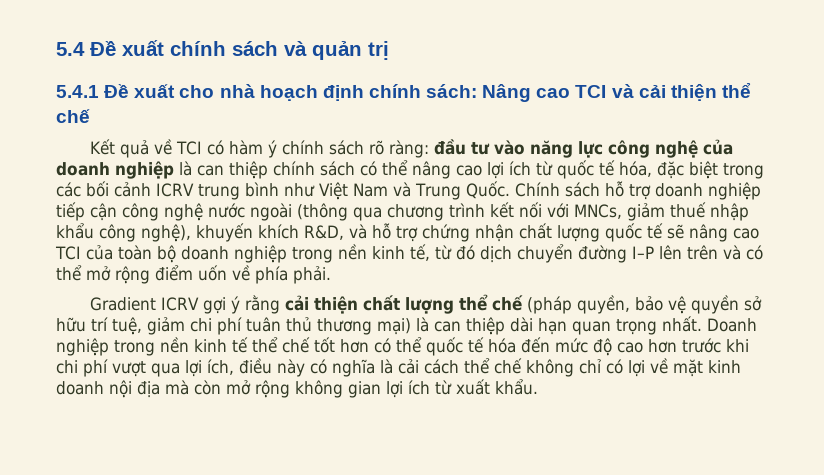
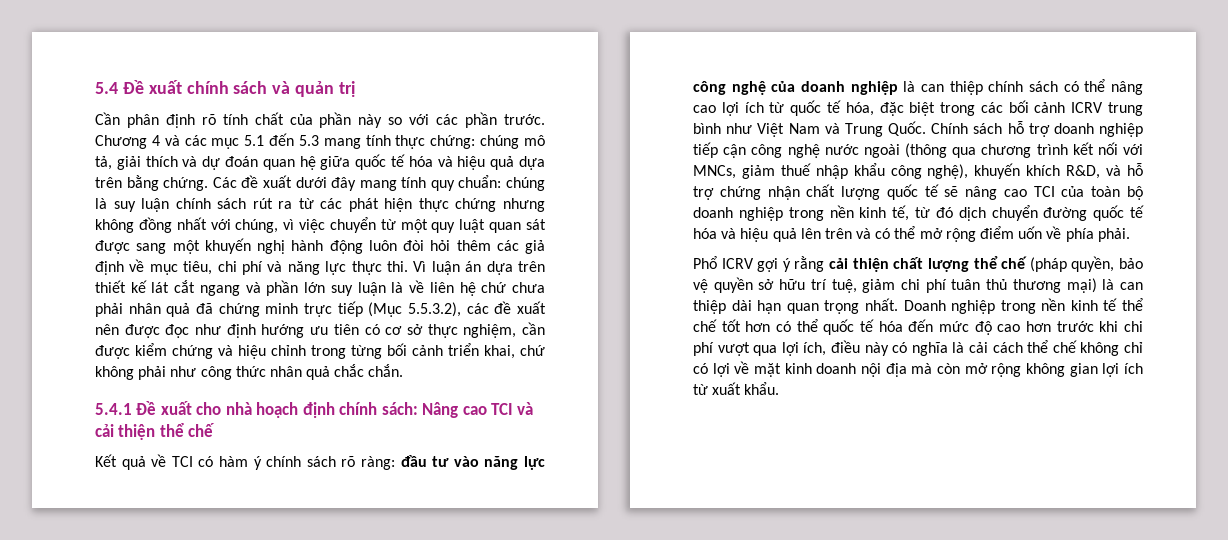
(389, 50) none -> [95,112,545,128] [95,133,545,149] [95,154,546,170] [95,175,545,191] [95,198,545,212] [95,217,547,233] [95,238,545,254] [95,259,545,275] [95,280,545,296] [95,301,546,317] [95,322,545,338] [95,343,545,359] [95,364,404,380] // Cần phân định rõ tính chất của phần này so với các phần trước. Chương 4 và các mục 5.1 đến 5.3 mang tính thực chứng: chúng mô tả, giải thích và dự đoán quan hệ giữa quốc tế hóa và hiệu quả dựa trên bằng chứng. Các đề xuất dưới đây mang tính quy chuẩn: chúng là suy luận chính sách rút ra từ các phát hiện thực chứng nhưng không đồng nhất với chúng, vì việc chuyển từ một quy luật quan sát được sang một khuyến nghị hành động luôn đòi hỏi thêm các giả định về mục tiêu, chi phí và năng lực thực thi. Vì luận án dựa trên thiết kế lát cắt ngang và phần lớn suy luận là về liên hệ chứ chưa phải nhân quả đã chứng minh trực tiếp (Mục 5.5.3.2), các đề xuất nên được đọc như định hướng ưu tiên có cơ sở thực nghiệm, cần được kiểm chứng và hiệu chỉnh trong từng bối cảnh triển khai, chứ không phải như công thức nhân quả chắc chắn.
[631,246,654,259] I–P -> [1093,205,1144,221] [693,228,797,242] quốc tế hóa và hiệu quả
[90,297,157,311] Gradient -> [693,256,717,269] Phổ

